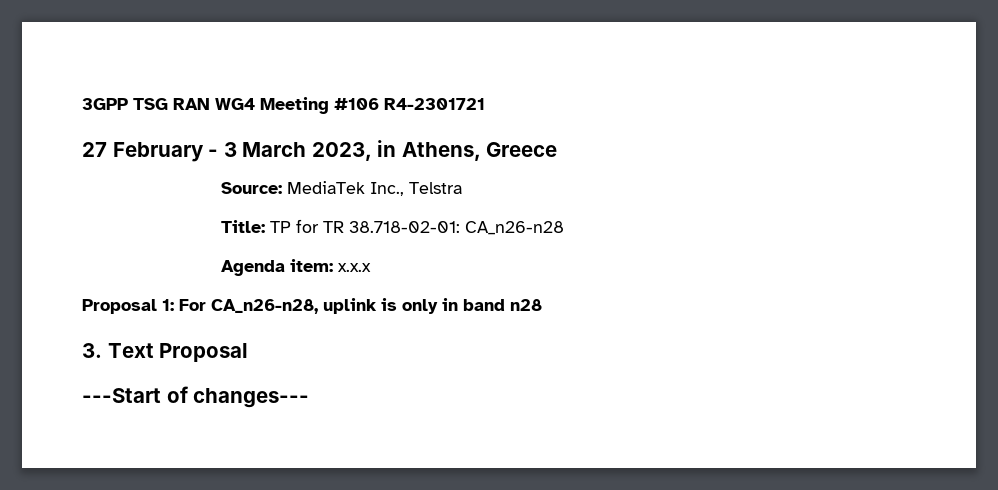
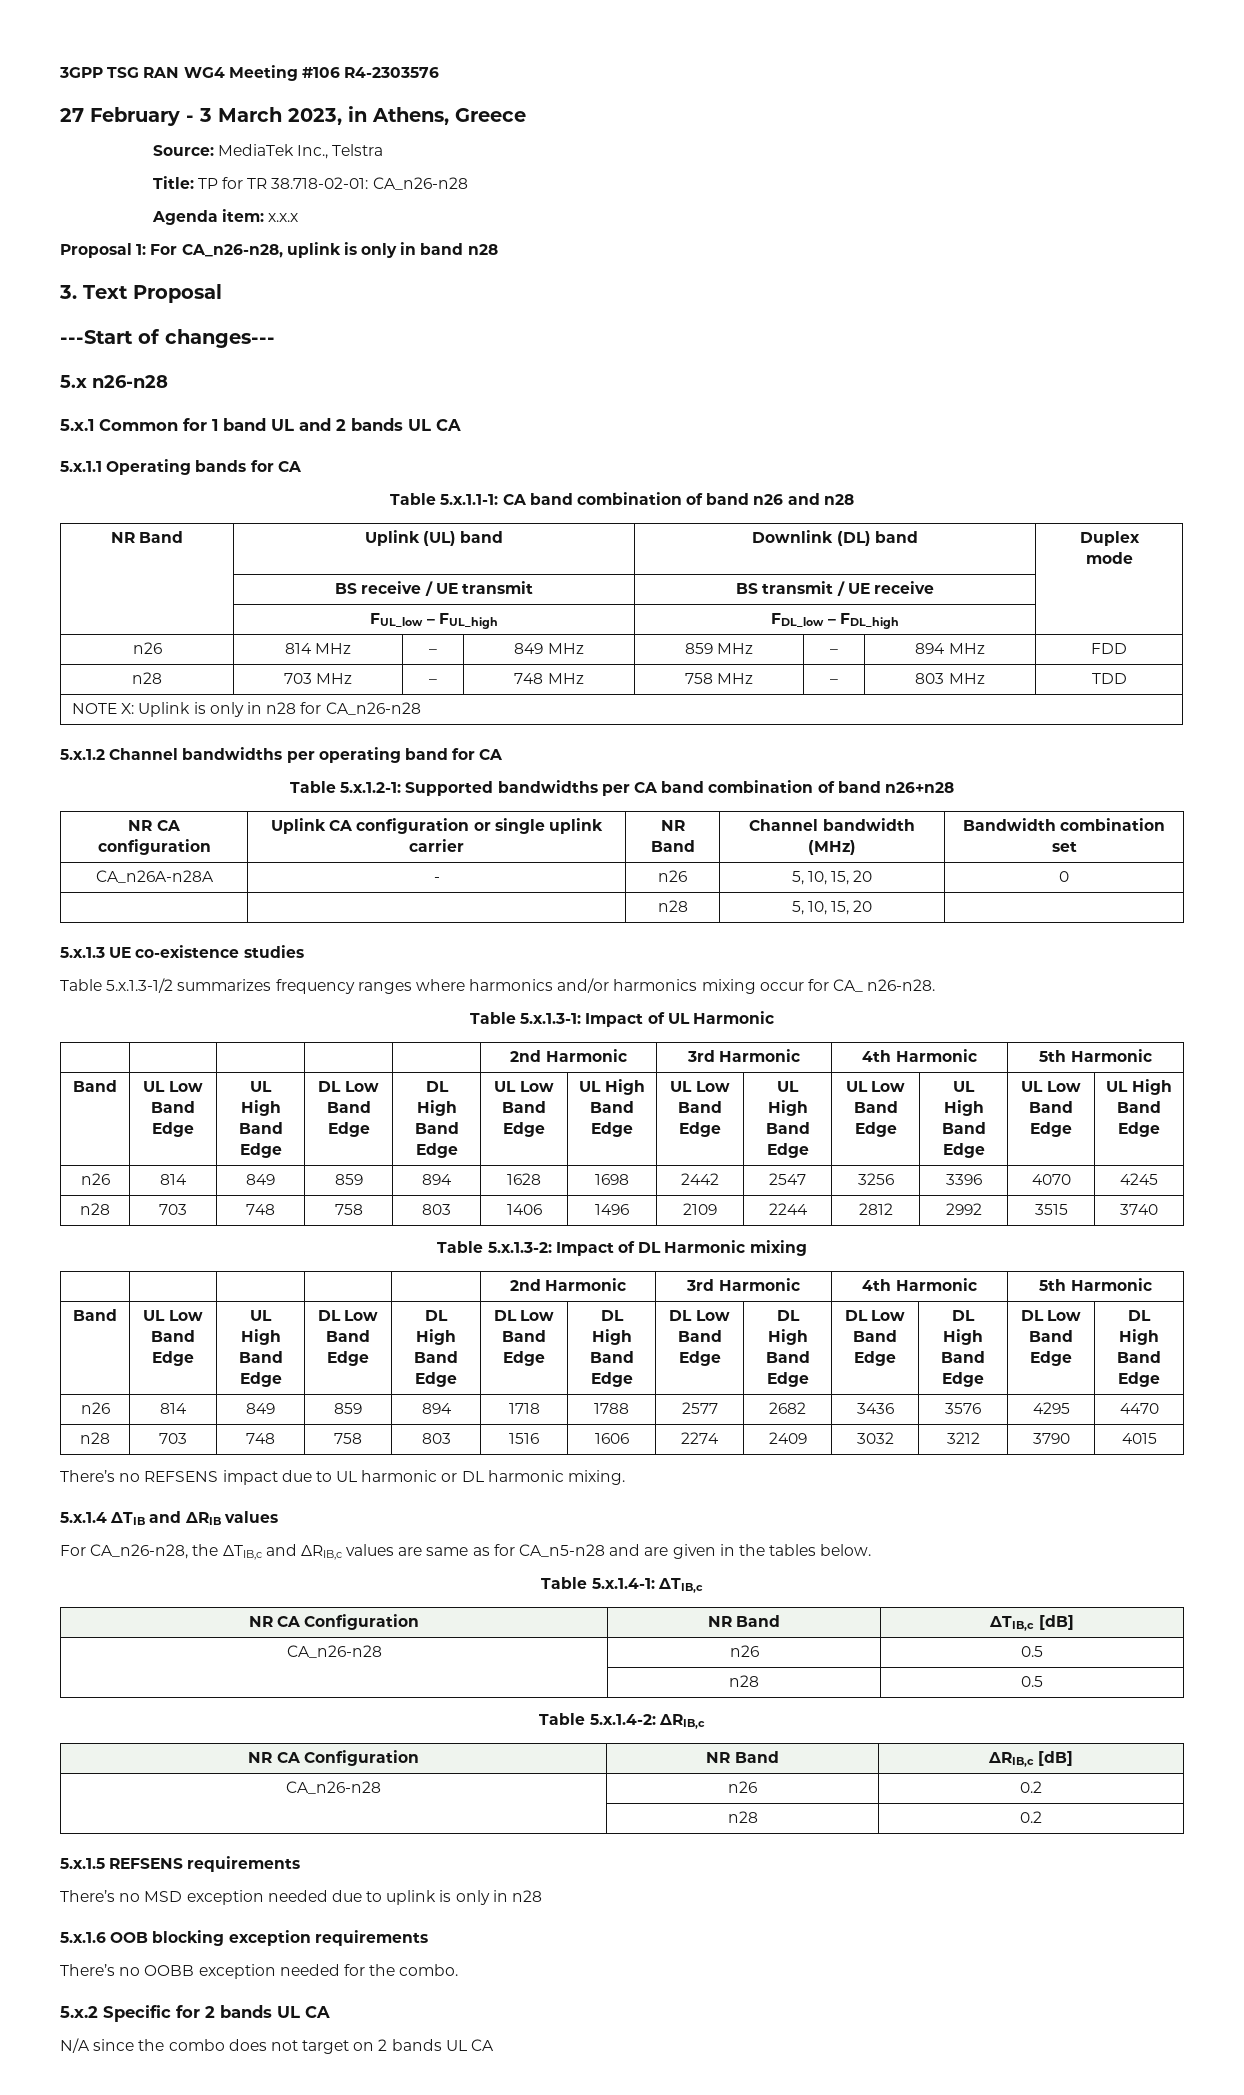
[384,98,485,110] R4-2301721 -> [344,67,440,78] R4-2303576
(310, 398) none -> [60,375,168,388] [60,418,461,431] [60,459,302,475] [390,492,854,505] [110,531,184,543] [364,530,504,546] [752,530,918,546] [1079,531,1140,546] [1085,552,1133,564] [335,581,533,596] [736,581,934,596] [370,613,498,629] [771,613,899,629] [132,642,162,654] [284,643,352,654] [428,649,437,654] [514,643,584,654] [684,643,754,654] [830,649,838,654] [915,643,985,654] [1091,643,1127,654] [132,672,162,684] [283,673,353,684] [428,679,437,684] [514,673,584,684] [684,673,754,684] [830,679,838,684] [915,673,985,684] [1091,673,1127,684] [72,702,421,717] [60,747,504,763] [290,780,954,796] [128,820,181,831] [97,839,211,855] [271,818,603,834] [408,839,464,852] [660,820,685,831] [650,840,695,852] [749,818,915,831] [808,840,856,855] [962,818,1166,831] [1051,841,1077,852] [95,870,214,883] [433,877,440,882] [658,870,687,882] [791,870,873,885] [1059,871,1069,882] [657,900,688,912] [791,900,873,915] [60,945,304,958] [60,978,936,994] [470,1011,774,1027] [510,1049,627,1062] [686,1049,801,1062] [862,1049,977,1062] [1039,1049,1152,1062] [73,1080,117,1092] [143,1081,203,1092] [151,1101,195,1113] [152,1122,194,1137] [250,1081,272,1092] [240,1100,281,1116] [238,1122,283,1134] [239,1143,282,1158] [318,1081,379,1092] [326,1101,371,1113] [327,1122,370,1137] [425,1081,449,1092] [416,1100,457,1116] [414,1122,459,1134] [415,1143,458,1158] [494,1081,554,1092] [501,1101,546,1113] [502,1122,545,1137] [579,1079,645,1095] [590,1101,634,1113] [591,1122,633,1137] [670,1081,730,1092] [678,1101,722,1113] [679,1122,721,1137] [777,1081,799,1092] [767,1100,808,1116] [765,1122,810,1134] [766,1143,809,1158] [845,1081,906,1092] [853,1101,898,1113] [854,1122,897,1137] [953,1081,975,1092] [943,1100,984,1116] [941,1122,986,1134] [942,1143,985,1158] [1021,1081,1081,1092] [1029,1101,1073,1113] [1030,1122,1072,1137] [1106,1079,1172,1095] [1117,1101,1161,1113] [1118,1122,1160,1137] [80,1173,110,1185] [160,1174,187,1185] [246,1174,275,1185] [334,1174,363,1185] [421,1174,452,1185] [506,1173,541,1185] [595,1174,629,1185] [681,1173,719,1185] [769,1173,806,1185] [857,1173,894,1185] [945,1174,982,1185] [1031,1174,1071,1185] [1120,1173,1158,1185] [80,1203,110,1215] [159,1204,187,1215] [246,1204,275,1215] [334,1204,363,1215] [421,1204,451,1215] [506,1204,542,1215] [595,1204,629,1215] [683,1203,717,1215] [768,1203,808,1215] [858,1203,893,1215] [945,1203,982,1215] [1034,1204,1068,1215] [1120,1204,1158,1215] [437,1240,807,1256] [509,1278,627,1291] [686,1278,800,1291] [862,1278,977,1291] [1039,1278,1152,1291] [73,1309,117,1321] [143,1310,203,1321] [151,1330,195,1342] [152,1351,194,1366] [250,1310,272,1321] [240,1329,281,1345] [238,1351,283,1363] [239,1372,282,1387] [317,1310,379,1321] [326,1330,370,1342] [327,1351,369,1366] [424,1310,448,1321] [415,1329,456,1345] [413,1351,458,1363] [414,1372,457,1387] [493,1310,555,1321] [501,1330,546,1342] [502,1351,545,1366] [600,1310,624,1321] [591,1329,632,1345] [589,1351,634,1363] [590,1372,633,1387] [669,1310,730,1321] [677,1330,722,1342] [678,1351,721,1366] [776,1310,800,1321] [767,1329,808,1345] [765,1351,810,1363] [766,1372,809,1387] [844,1310,906,1321] [853,1330,897,1342] [854,1351,896,1366] [952,1310,975,1321] [943,1329,983,1345] [941,1351,985,1363] [942,1372,984,1387] [1020,1310,1082,1321] [1029,1330,1073,1342] [1030,1351,1072,1366] [1128,1310,1151,1321] [1119,1329,1159,1345] [1117,1351,1161,1363] [1118,1372,1160,1387] [80,1402,110,1414] [160,1403,187,1414] [246,1403,275,1414] [333,1403,362,1414] [421,1403,452,1414] [508,1403,540,1414] [594,1403,629,1414] [681,1402,718,1414] [769,1402,806,1414] [856,1403,894,1414] [945,1403,981,1414] [1032,1402,1070,1414] [1119,1403,1159,1414] [80,1432,110,1444] [159,1433,187,1444] [246,1433,275,1444] [333,1433,362,1444] [421,1433,451,1444] [508,1433,539,1444] [594,1433,629,1444] [681,1432,719,1444] [768,1432,807,1444] [856,1432,894,1444] [946,1432,980,1444] [1032,1433,1070,1444] [1121,1433,1157,1444] [60,1470,626,1485] [60,1511,278,1525] [60,1544,872,1560] [541,1577,703,1593] [248,1614,420,1630] [707,1615,781,1627] [989,1615,1074,1631] [286,1645,382,1658] [729,1645,759,1657] [1021,1646,1043,1657] [729,1675,759,1687] [1021,1676,1043,1687] [539,1713,705,1729] [248,1750,419,1766] [706,1751,779,1763] [987,1751,1074,1767] [286,1781,381,1794] [728,1781,757,1793] [1020,1781,1042,1793] [727,1811,758,1823] [1020,1811,1042,1823] [60,1856,301,1872] [60,1890,543,1905] [60,1930,428,1946] [60,1964,459,1979] [60,2005,330,2022] [60,2038,495,2054] // 5.x n26-n28 // 5.x.1 Common for 1 band UL and 2 bands UL CA // 5.x.1.1 Operating bands for CA // Table 5.x.1.1-1: CA band combination of band n26 and n28 // NR Band | Uplink (UL) band | Downlink (DL) band | Duplex // mode // | BS receive / UE transmit | BS transmit / UE receive | // | FUL_low – FUL_high | FDL_low – FDL_high | // n26 | 814 MHz | – | 849 MHz | 859 MHz | – | 894 MHz | FDD // n28 | 703 MHz | – | 748 MHz | 758 MHz | – | 803 MHz | TDD // NOTE X: Uplink is only in n28 for CA_n26-n28 // 5.x.1.2 Channel bandwidths per operating band for CA // Table 5.x.1.2-1: Supported bandwidths per CA band combination of band n26+n28 // NR CA configuration | Uplink CA configuration or single uplink carrier | NR Band | Channel bandwidth (MHz) | Bandwidth combination set // CA_n26A-n28A | - | n26 | 5, 10, 15, 20 | 0 // | | n28 | 5, 10, 15, 20 | // 5.x.1.3 UE co-existence studies // Table 5.x.1.3-1/2 summarizes frequency ranges where harmonics and/or harmonics mixing occur for CA_ n26-n28. // Table 5.x.1.3-1: Impact of UL Harmonic // | | | | | 2nd Harmonic | 3rd Harmonic | 4th Harmonic | 5th Harmonic // Band | UL Low Band Edge | UL High Band Edge | DL Low Band Edge | DL High Band Edge | UL Low Band Edge | UL High Band Edge | UL Low Band Edge | UL High Band Edge | UL Low Band Edge | UL High Band Edge | UL Low Band Edge | UL High Band Edge // n26 | 814 | 849 | 859 | 894 | 1628 | 1698 | 2442 | 2547 | 3256 | 3396 | 4070 | 4245 // n28 | 703 | 748 | 758 | 803 | 1406 | 1496 | 2109 | 2244 | 2812 | 2992 | 3515 | 3740 // Table 5.x.1.3-2: Impact of DL Harmonic mixing // | | | | | 2nd Harmonic | 3rd Harmonic | 4th Harmonic | 5th Harmonic // Band | UL Low Band Edge | UL High Band Edge | DL Low Band Edge | DL High Band Edge | DL Low Band Edge | DL High Band Edge | DL Low Band Edge | DL High Band Edge | DL Low Band Edge | DL High Band Edge | DL Low Band Edge | DL High Band Edge // n26 | 814 | 849 | 859 | 894 | 1718 | 1788 | 2577 | 2682 | 3436 | 3576 | 4295 | 4470 // n28 | 703 | 748 | 758 | 803 | 1516 | 1606 | 2274 | 2409 | 3032 | 3212 | 3790 | 4015 // There’s no REFSENS impact due to UL harmonic or DL harmonic mixing. // 5.x.1.4 ∆TIB and ∆RIB values // For CA_n26-n28, the ΔTIB,c and ΔRIB,c values are same as for CA_n5-n28 and are given in the tables below. // Table 5.x.1.4-1: ΔTIB,c // NR CA Configuration | NR Band | ΔTIB,c [dB] // CA_n26-n28 | n26 | 0.5 // | n28 | 0.5 // Table 5.x.1.4-2: ΔRIB,c // NR CA Configuration | NR Band | ΔRIB,c [dB] // CA_n26-n28 | n26 | 0.2 // | n28 | 0.2 // 5.x.1.5 REFSENS requirements // There’s no MSD exception needed due to uplink is only in n28 // 5.x.1.6 OOB blocking exception requirements // There’s no OOBB exception needed for the combo. // 5.x.2 Specific for 2 bands UL CA // N/A since the combo does not target on 2 bands UL CA

